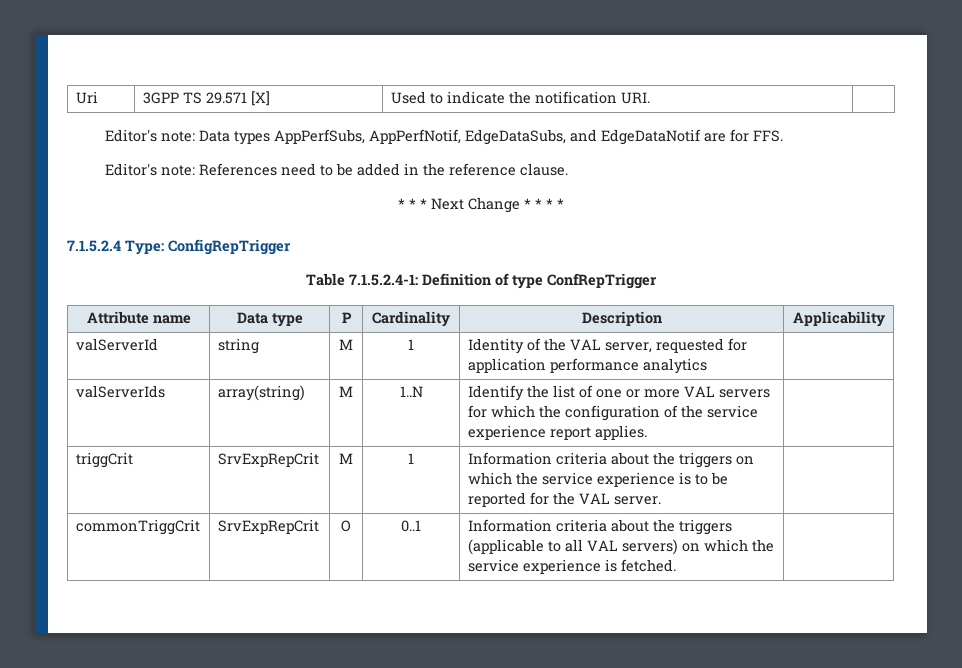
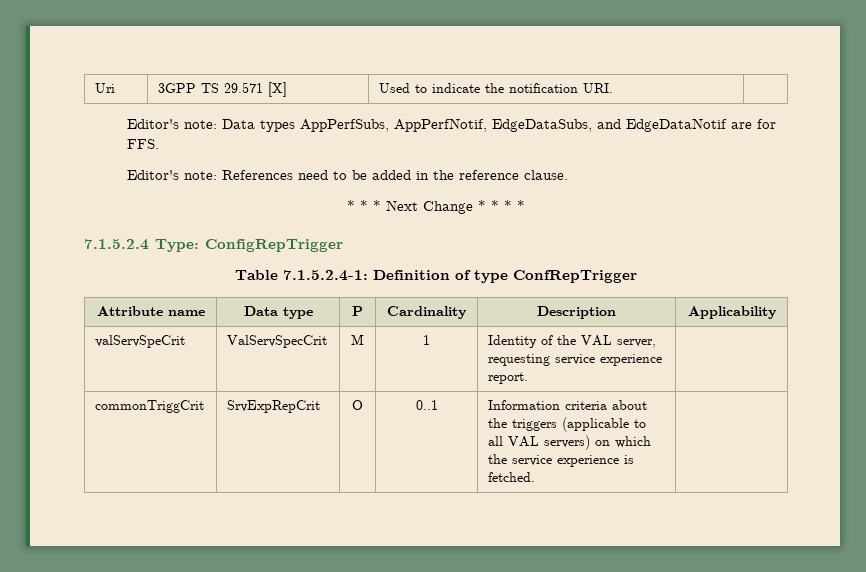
[75,338,158,351] [217,338,259,354] valServerId | string -> [95,335,186,348] [227,335,328,348] valServSpeCrit | ValServSpecCrit
[655,338,747,353] [467,358,707,374] [75,385,165,398] [217,385,305,401] [339,386,353,397] [399,386,423,397] [467,385,770,401] [467,405,758,421] [467,425,647,440] [75,452,133,468] [217,452,319,467] [339,453,353,464] [408,453,414,464] [467,452,754,468] [467,472,728,487] [467,492,661,507] requested for application performance analytics | // valServerIds | array(string) | M | 1..N | Identify the list of one or more VAL servers for which the configuration of the service experience report applies. | // triggCrit | SrvExpRepCrit | M | 1 | Information criteria about the triggers on which the service experience is to be reported for the VAL server. -> [488,354,663,366] [488,372,529,384] requesting service experience report.

